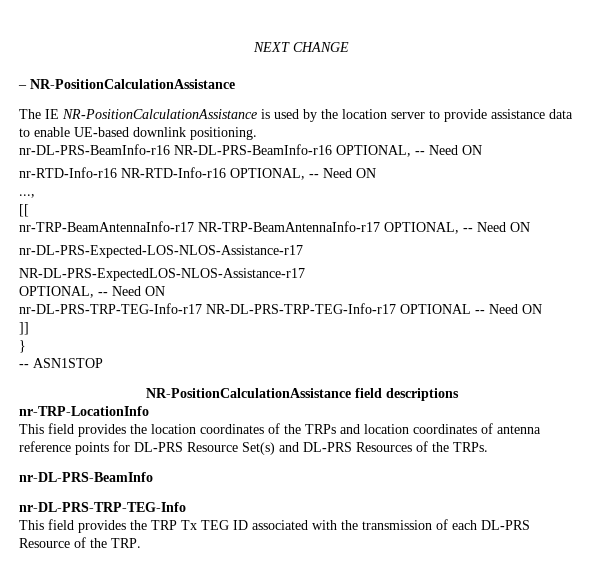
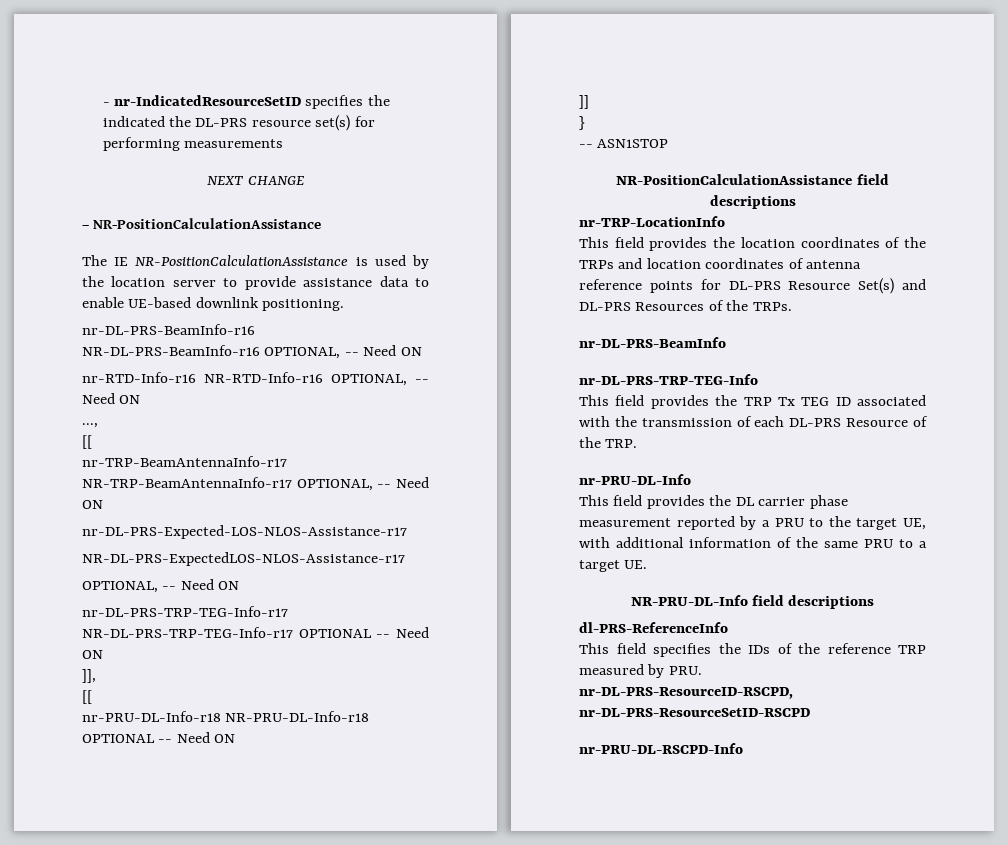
(253, 47) none -> [102,95,390,109] [102,115,375,131] [102,137,284,151] - nr-IndicatedResourceSetID specifies the indicated the DL-PRS resource set(s) for performing measurements //
(542, 309) none -> [82,669,96,683] [82,690,92,704] [82,711,370,722] [82,732,236,743] // ]], // [[ // nr-PRU-DL-Info-r18 NR-PRU-DL-Info-r18 OPTIONAL -- Need ON
(141, 543) none -> [579,474,691,485] [579,495,848,509] [579,516,926,530] [579,537,927,548] [579,560,648,572] [630,595,875,609] [579,622,728,633] [579,643,926,657] [579,664,702,678] [579,687,793,699] [579,708,810,717] [579,743,743,754] // nr-PRU-DL-Info // This field provides the DL carrier phase measurement reported by a PRU to the target UE, with additional information of the same PRU to a target UE. // NR-PRU-DL-Info field descriptions // dl-PRS-ReferenceInfo // This field specifies the IDs of the reference TRP measured by PRU. // nr-DL-PRS-ResourceID-RSCPD, nr-DL-PRS-ResourceSetID-RSCPD // nr-PRU-DL-RSCPD-Info

